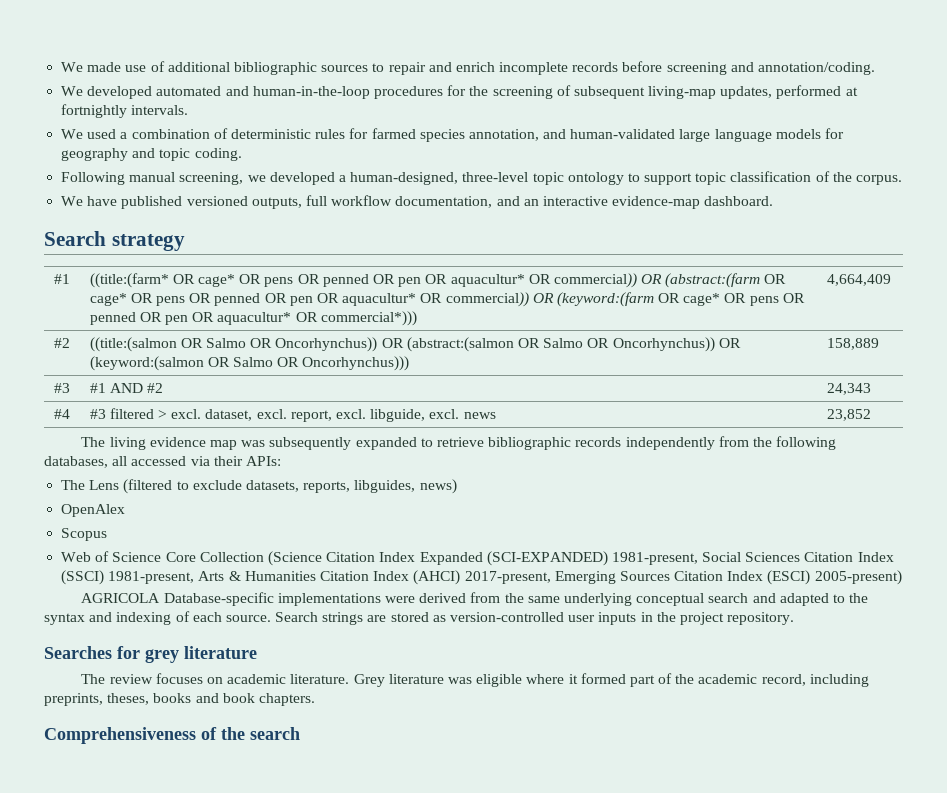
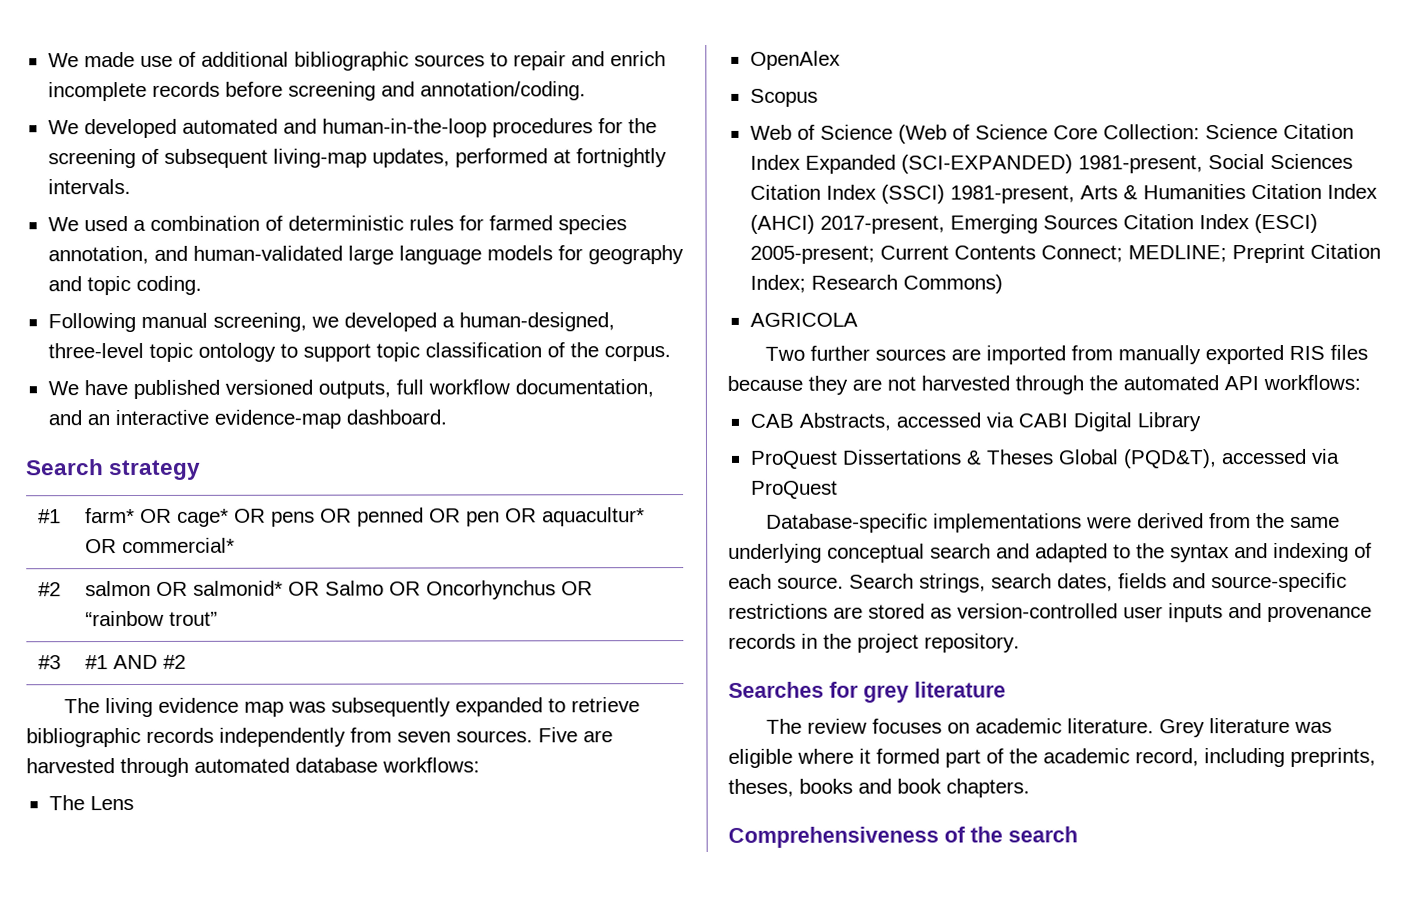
[89,273,169,288] ((title:(farm* -> [85,507,136,524] farm*
[553,273,787,288] [89,292,805,307] [89,311,417,326] [826,274,891,286] [53,338,70,348] [89,337,741,352] [89,356,410,371] [826,338,879,350] [53,383,70,393] [89,383,164,393] [826,383,871,395] [53,409,70,419] [89,408,496,422] [826,409,871,421] commercial)) OR (abstract:(farm OR cage* OR pens OR penned OR pen OR aquacultur* OR commercial)) OR (keyword:(farm OR cage* OR pens OR penned OR pen OR aquacultur* OR commercial*))) | 4,664,409 // #2 | ((title:(salmon OR Salmo OR Oncorhynchus)) OR (abstract:(salmon OR Salmo OR Oncorhynchus)) OR (keyword:(salmon OR Salmo OR Oncorhynchus))) | 158,889 // #3 | #1 AND #2 | 24,343 // #4 | #3 filtered > excl. dataset, excl. report, excl. libguide, excl. news | 23,852 -> [122,537,236,554] [38,582,62,597] [85,580,594,600] [85,610,219,627] [38,655,62,670] [85,654,187,670] commercial* // #2 | salmon OR salmonid* OR Salmo OR Oncorhynchus OR “rainbow trout” // #3 | #1 AND #2
[752,436,837,450] [44,456,281,468] [61,479,457,494] the following databases, all accessed via their APIs: // The Lens (filtered to exclude datasets, reports, libguides, news) -> [397,727,613,743] [26,757,480,778] [48,795,134,811] seven sources. Five are harvested through automated database workflows: // The Lens
[165,551,322,566] Core Collection (Science -> [897,124,1278,144] (Web of Science Core Collection: Science
[814,570,902,585] [81,593,161,603] 2005-present) // AGRICOLA -> [749,243,1381,264] [749,274,1003,294] [749,312,858,327] [764,344,1368,365] [727,374,1361,395] [749,412,1201,432] [749,448,1340,469] [750,480,838,499] 2005-present; Current Contents Connect; MEDLINE; Preprint Citation Index; Research Commons) // AGRICOLA // Two further sources are imported from manually exported RIS files because they are not harvested through the automated API workflows: // CAB Abstracts, accessed via CABI Digital Library // ProQuest Dissertations & Theses Global (PQD&T), accessed via ProQuest //
[322,612,364,625] strings -> [919,572,1347,593] [728,603,828,619] strings, search dates, fields and source-specific restrictions
(637, 618) none -> [1228,603,1372,623] [728,633,796,649] and provenance records

